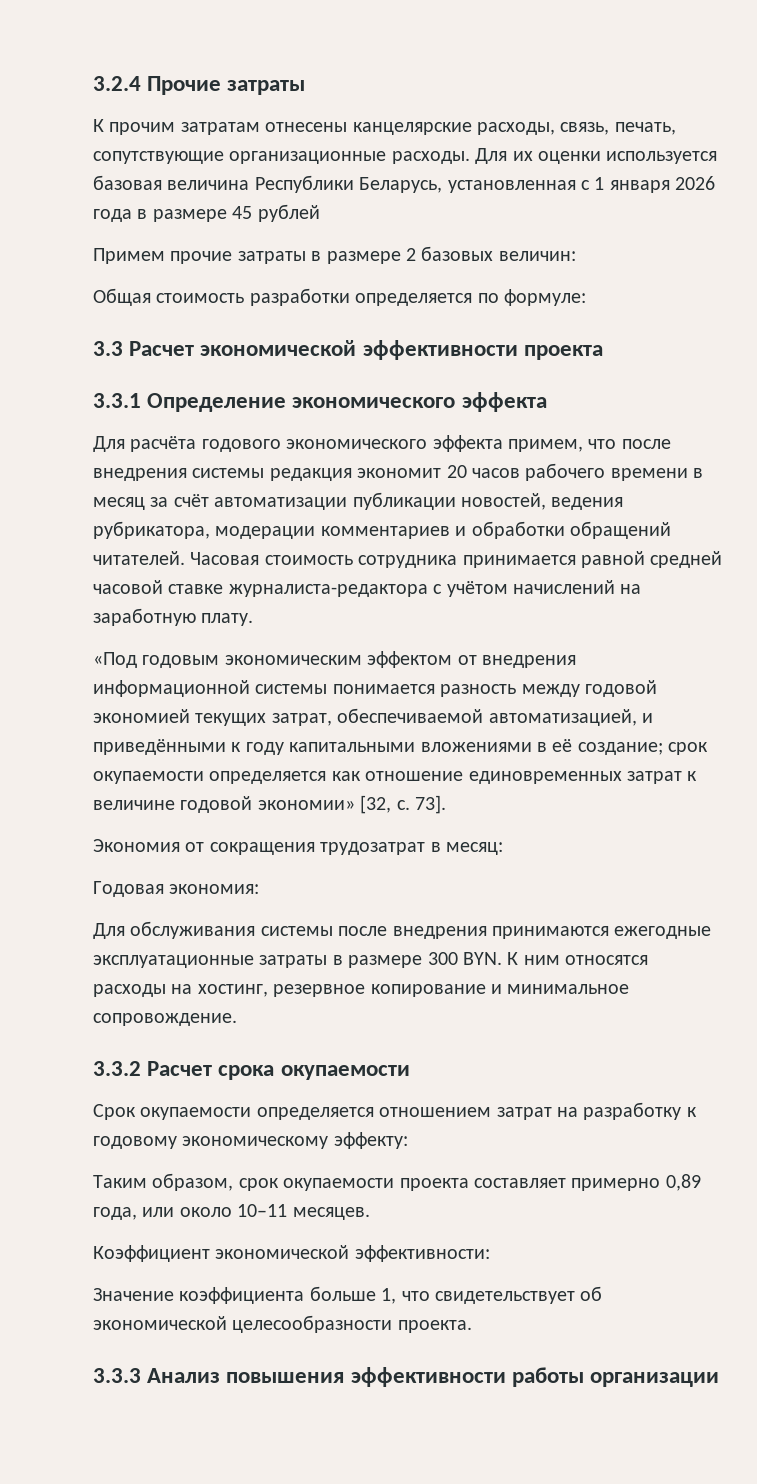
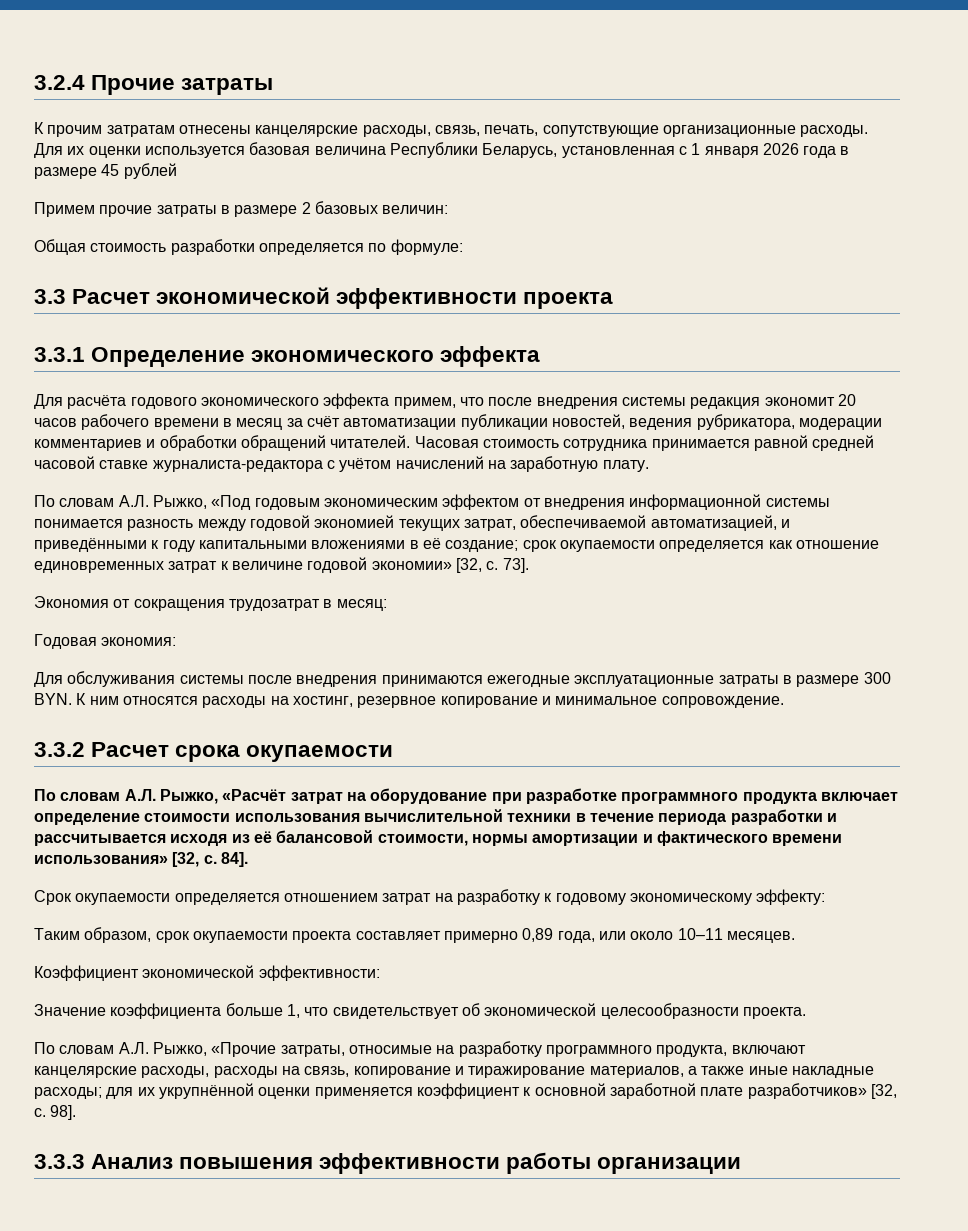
(254, 619) none -> [34,495,207,509] По словам А.Л. Рыжко,
(410, 1072) none -> [34,788,898,804] [34,809,837,825] [34,830,843,846] [34,852,248,867] // По словам А.Л. Рыжко, «Расчёт затрат на оборудование при разработке программного продукта включает определение стоимости использования вычислительной техники в течение периода разработки и рассчитывается исходя из её балансовой стоимости, нормы амортизации и фактического времени использования» [32, с. 84].
(472, 1326) none -> [34,1041,806,1057] [34,1066,874,1078] [34,1083,897,1099] [34,1105,77,1120] // По словам А.Л. Рыжко, «Прочие затраты, относимые на разработку программного продукта, включают канцелярские расходы, расходы на связь, копирование и тиражирование материалов, а также иные накладные расходы; для их укрупнённой оценки применяется коэффициент к основной заработной плате разработчиков» [32, с. 98].

